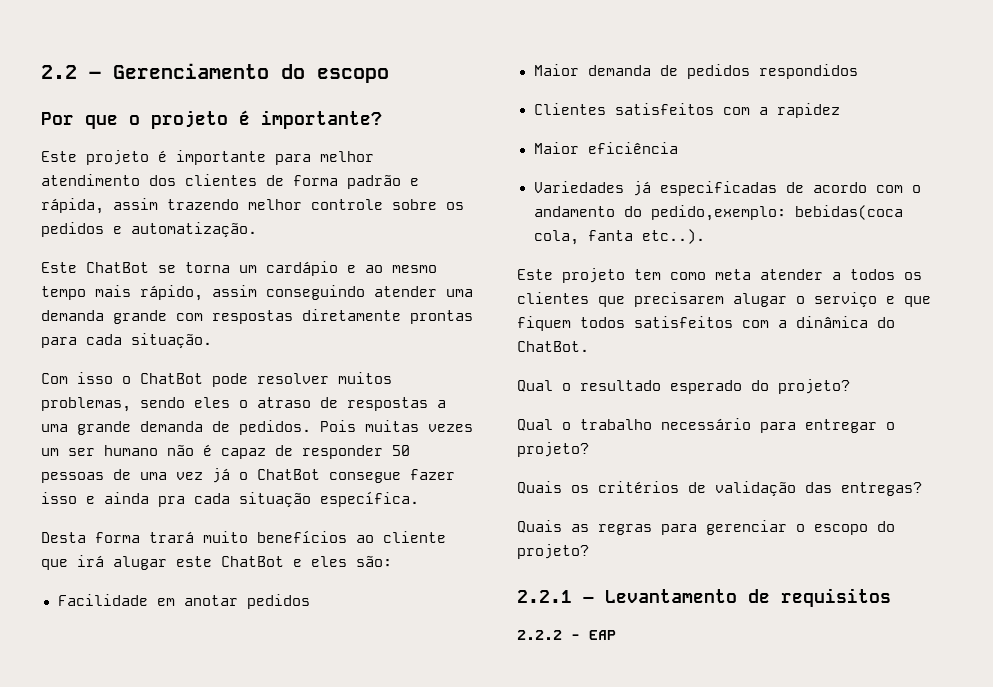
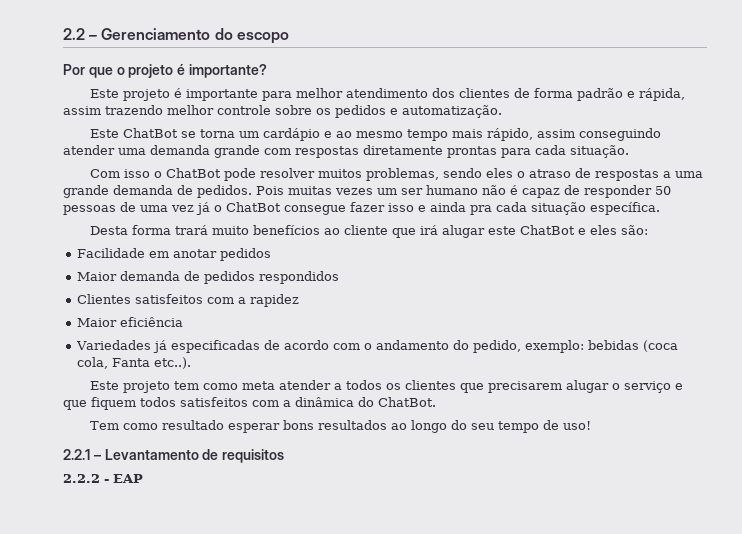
[650,205,903,221] [533,230,633,245] pedido,exemplo: bebidas(coca cola, fanta -> [472,340,678,353] [76,357,150,369] pedido, exemplo: bebidas (coca cola, Fanta
[517,379,850,394] [517,418,895,433] [517,442,589,457] [517,481,922,496] [517,520,895,535] [517,544,589,559] Qual o resultado esperado do projeto? // Qual o trabalho necessário para entregar o projeto? // Quais os critérios de validação das entregas? // Quais as regras para gerenciar o escopo do projeto? -> [89,420,591,433] Tem como resultado esperar bons resultados ao longo do seu tempo de uso!

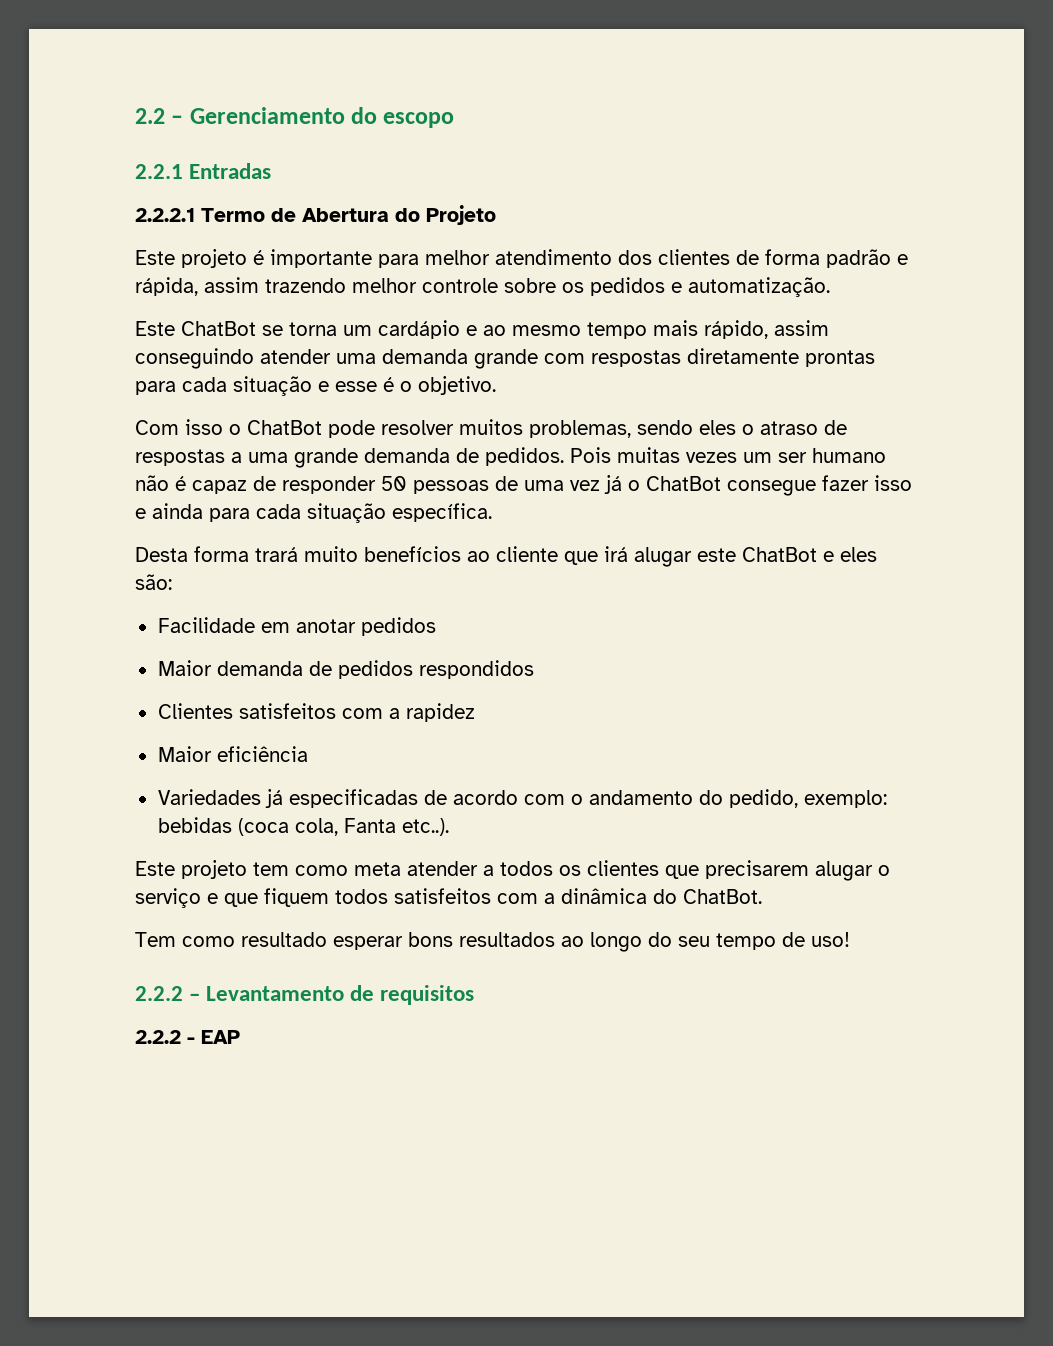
[63,64,267,78] Por que o projeto é importante? -> [135,163,272,179] [135,205,496,225] 2.2.1 Entradas // 2.2.2.1 Termo de Abertura do Projeto
[570,145,629,158] situação. -> [233,376,496,396] situação e esse é o objetivo.
[470,205,492,215] pra -> [209,508,250,522] para
[63,449,90,460] 2.2.1 -> [135,986,183,1001] 2.2.2

